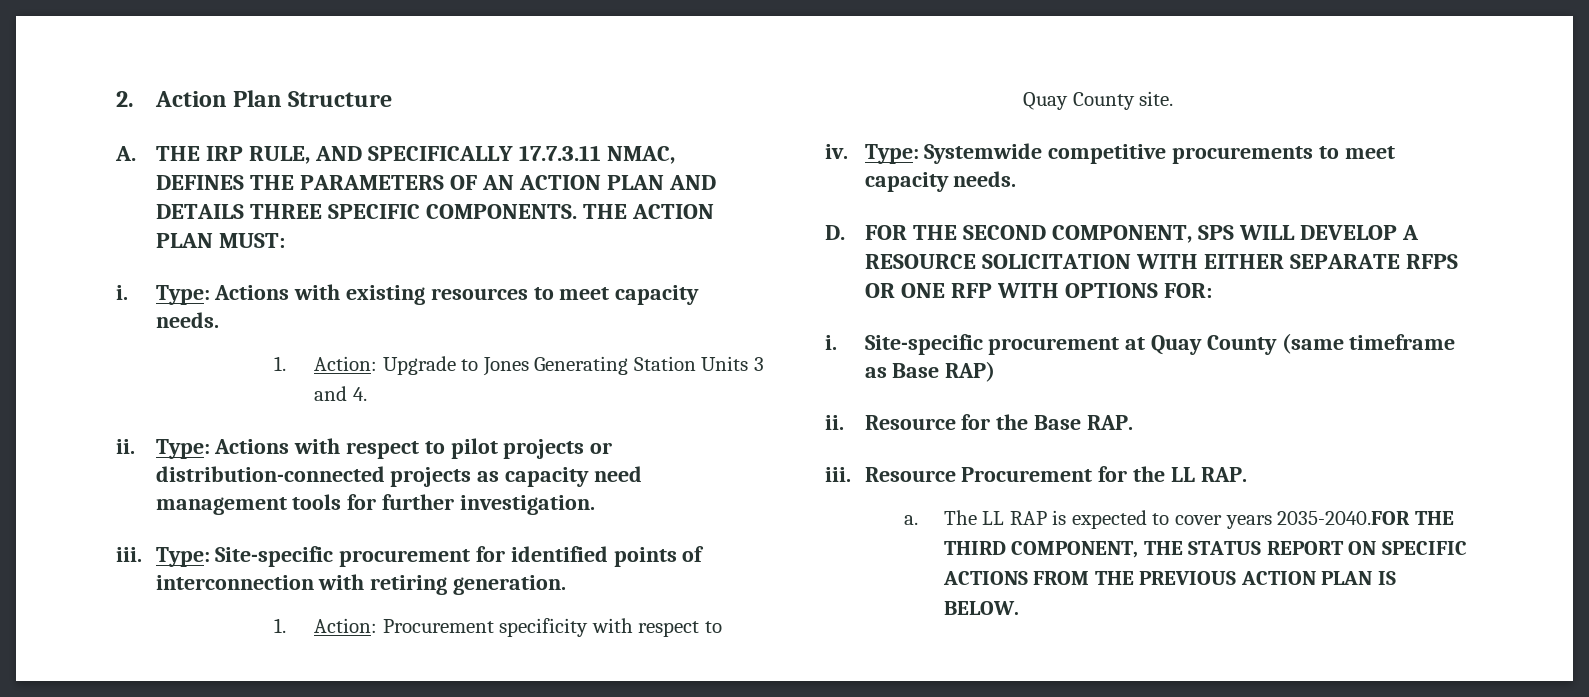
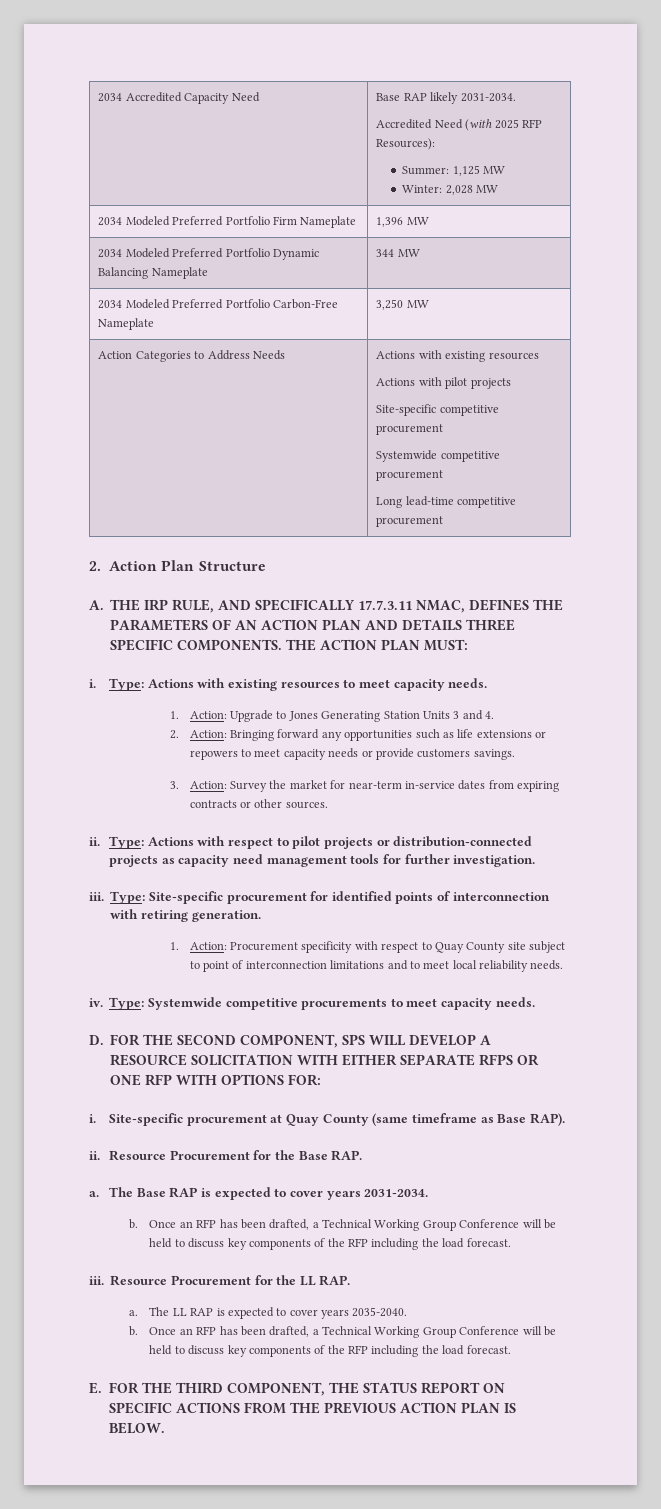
(116, 99) none -> [98,92,260,104] [376,92,516,104] [376,119,542,131] [376,138,436,150] [402,165,506,176] [402,185,499,195] [98,216,357,228] [376,217,429,227] [98,248,319,260] [98,267,208,279] [376,249,420,257] [98,299,338,309] [98,318,155,330] [376,299,429,310] [98,350,285,362] [376,350,539,362] [376,377,511,389] [376,404,499,416] [376,424,444,435] [376,450,500,462] [376,470,444,481] [376,496,517,508] [376,516,444,527] 2034 Accredited Capacity Need | Base RAP likely 2031-2034. // Accredited Need (with 2025 RFP Resources): // Summer: 1,125 MW // Winter: 2,028 MW // 2034 Modeled Preferred Portfolio Firm Nameplate | 1,396 MW // 2034 Modeled Preferred Portfolio Dynamic Balancing Nameplate | 344 MW // 2034 Modeled Preferred Portfolio Carbon-Free Nameplate | 3,250 MW // Action Categories to Address Needs | Actions with existing resources // Actions with pilot projects // Site-specific competitive procurement // Systemwide competitive procurement // Long lead-time competitive procurement //
(367, 394) none -> [169,729,547,741] [189,748,515,760] [169,780,560,792] [189,799,328,809] // 2. Action: Bringing forward any opportunities such as life extensions or repowers to meet capacity needs or provide customers savings. // 3. Action: Survey the market for near-term in-service dates from expiring contracts or other sources.
[1139,91,1174,106] site. -> [507,941,566,953] [189,960,564,972] site subject to point of interconnection limitations and to meet local reliability needs.
[945,361,996,382] RAP) -> [529,1113,565,1126] RAP).
(956, 422) none -> [169,1150,250,1160] Procurement
(1133, 422) none -> [89,1187,429,1200] [129,1219,556,1231] [149,1238,511,1250] // a. The Base RAP is expected to cover years 2031-2034. // b. Once an RFP has been drafted, a Technical Working Group Conference will be held to discuss key components of the RFP including the load forecast.
[1277,511,1411,525] 2035-2040.FOR -> [352,1307,408,1317] [129,1326,556,1338] [149,1345,511,1357] [89,1382,140,1394] 2035-2040. // b. Once an RFP has been drafted, a Technical Working Group Conference will be held to discuss key components of the RFP including the load forecast. // E. FOR

